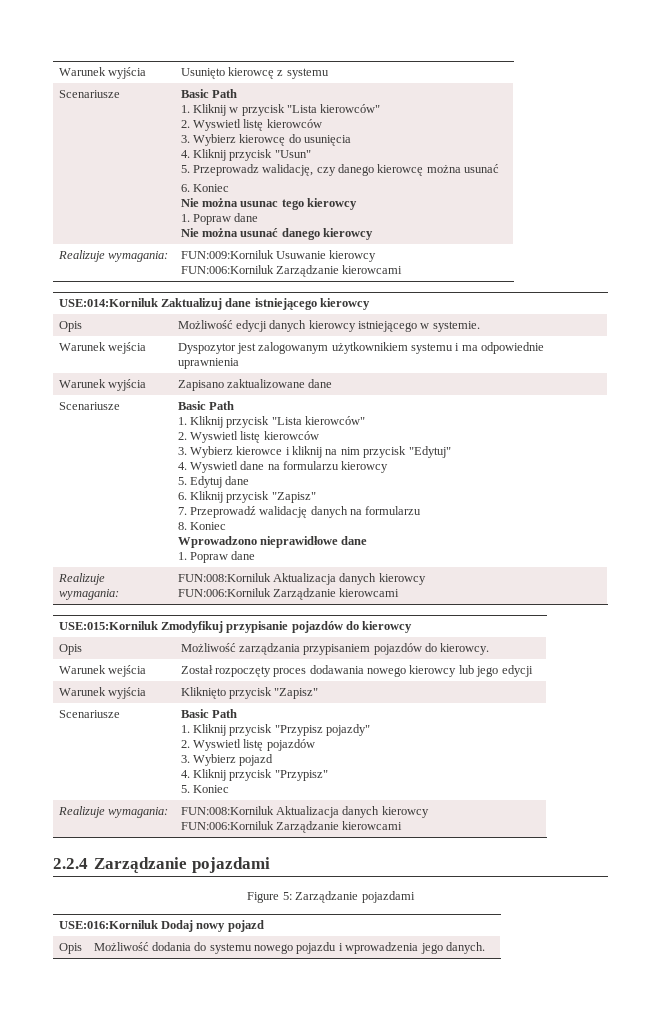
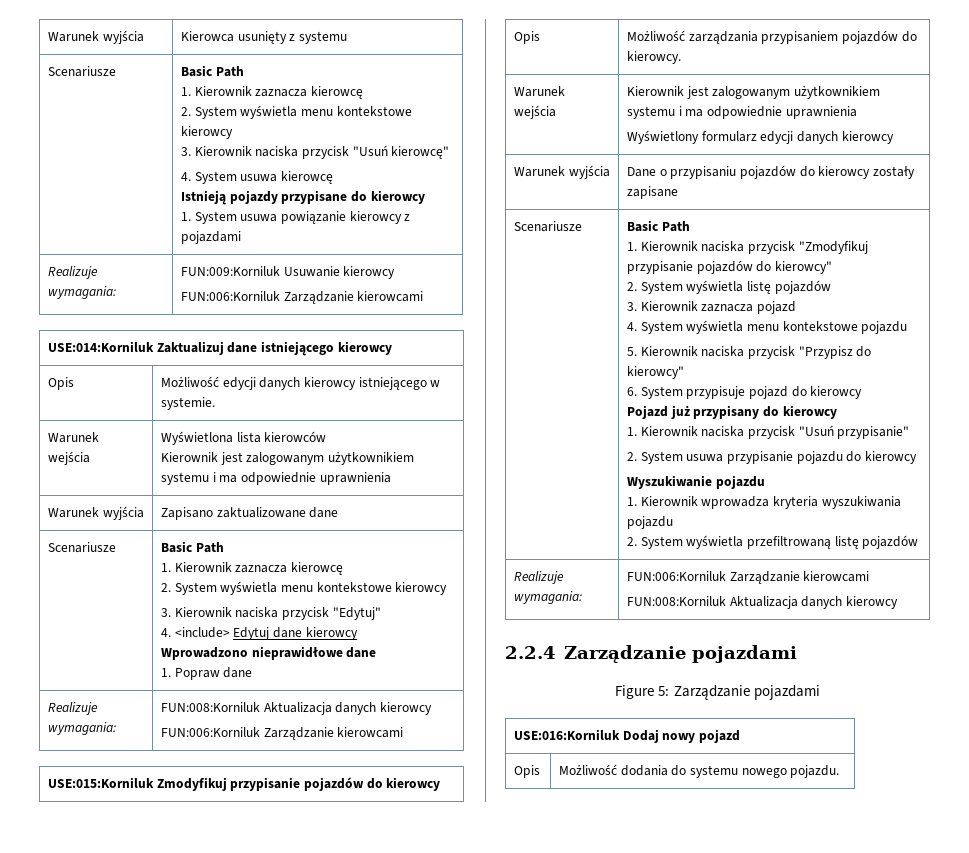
[58,67,146,79] [180,67,274,79] Warunek wyjścia | Usunięto kierowcę -> [48,30,144,44] [181,31,287,44] Warunek wyjścia | Kierowca usunięty
[192,104,381,116] [180,119,322,131] [180,134,352,146] [180,149,311,161] [180,164,500,176] [180,184,229,192] [180,198,358,210] [180,213,259,225] [180,228,374,240] Kliknij w przycisk "Lista kierowców" // 2. Wyswietl listę kierowców // 3. Wybierz kierowcę do usunięcia // 4. Kliknij przycisk "Usun" // 5. Przeprowadz walidację, czy danego kierowcę można usunać // 6. Koniec // Nie można usunac tego kierowcy // 1. Popraw dane // Nie można usunać danego kierowcy -> [194,86,363,99] [181,105,412,119] [181,126,234,139] [181,145,450,159] [181,171,333,184] [181,190,425,205] [181,211,411,224] [181,231,242,244] Kierownik zaznacza kierowcę // 2. System wyświetla menu kontekstowe kierowcy // 3. Kierownik naciska przycisk "Usuń kierowcę" // 4. System usuwa kierowcę // Istnieją pojazdy przypisane do kierowcy // 1. System usuwa powiązanie kierowcy z pojazdami
[177,343,236,354] Dyspozytor -> [161,431,327,445] [161,452,219,462] Wyświetlona lista kierowców // Kierownik
[189,416,366,428] [177,431,319,443] [177,446,451,458] [177,461,389,473] [177,476,250,488] [177,491,316,503] [177,506,422,518] [177,522,226,530] Kliknij przycisk "Lista kierowców" // 2. Wyswietl listę kierowców // 3. Wybierz kierowce i kliknij na nim przycisk "Edytuj" // 4. Wyswietl dane na formularzu kierowcy // 5. Edytuj dane // 6. Kliknij przycisk "Zapisz" // 7. Przeprowadź walidację danych na formularzu // 8. Koniec -> [174,562,343,575] [161,581,448,595] [161,607,381,620] [161,627,358,640] Kierownik zaznacza kierowcę // 2. System wyświetla menu kontekstowe kierowcy // 3. Kierownik naciska przycisk "Edytuj" // 4. <include> Edytuj dane kierowcy
[180,665,533,677] [58,687,146,699] [180,687,319,699] [58,710,120,718] [180,709,237,718] [180,724,371,736] [180,739,241,751] Został rozpoczęty proces dodawania nowego kierowcy lub jego edycji // Warunek wyjścia | Kliknięto przycisk "Zapisz" // Scenariusze | Basic Path // 1. Kliknij przycisk "Przypisz pojazdy" // 2. Wyswietl -> [627,86,880,99] [627,106,857,119] [627,130,894,144] [514,165,610,179] [627,165,915,179] [627,186,679,199] [514,221,583,232] [627,220,690,232] [627,241,868,254] [627,260,832,274] [627,280,744,294] Kierownik jest zalogowanym użytkownikiem systemu i ma odpowiednie uprawnienia // Wyświetlony formularz edycji danych kierowcy // Warunek wyjścia | Dane o przypisaniu pojazdów do kierowcy zostały zapisane // Scenariusze | Basic Path // 1. Kierownik naciska przycisk "Zmodyfikuj przypisanie pojazdów do kierowcy" // 2. System wyświetla
[192,754,236,766] Wybierz -> [640,301,754,312] Kierownik zaznacza
[192,769,328,781] [180,785,229,793] [57,806,168,818] [180,806,429,818] [180,821,403,833] Kliknij przycisk "Przypisz" // 5. Koniec // Realizuje wymagania: | FUN:008:Korniluk Aktualizacja danych kierowcy // FUN:006:Korniluk Zarządzanie kierowcami -> [640,320,908,334] [627,346,872,359] [627,366,685,379] [627,386,863,399] [627,405,837,419] [627,425,910,439] [627,451,917,464] [627,475,765,489] [627,496,901,509] [627,516,674,529] [627,535,919,549] [514,571,565,584] [514,591,583,604] [627,571,870,584] [627,596,898,609] System wyświetla menu kontekstowe pojazdu // 5. Kierownik naciska przycisk "Przypisz do kierowcy" // 6. System przypisuje pojazd do kierowcy // Pojazd już przypisany do kierowcy // 1. Kierownik naciska przycisk "Usuń przypisanie" // 2. System usuwa przypisanie pojazdu do kierowcy // Wyszukiwanie pojazdu // 1. Kierownik wprowadza kryteria wyszukiwania pojazdu // 2. System wyświetla przefiltrowaną listę pojazdów // Realizuje wymagania: | FUN:006:Korniluk Zarządzanie kierowcami // FUN:008:Korniluk Aktualizacja danych kierowcy
[296,942,485,954] pojazdu i wprowadzenia jego danych. -> [790,765,840,778] pojazdu.

